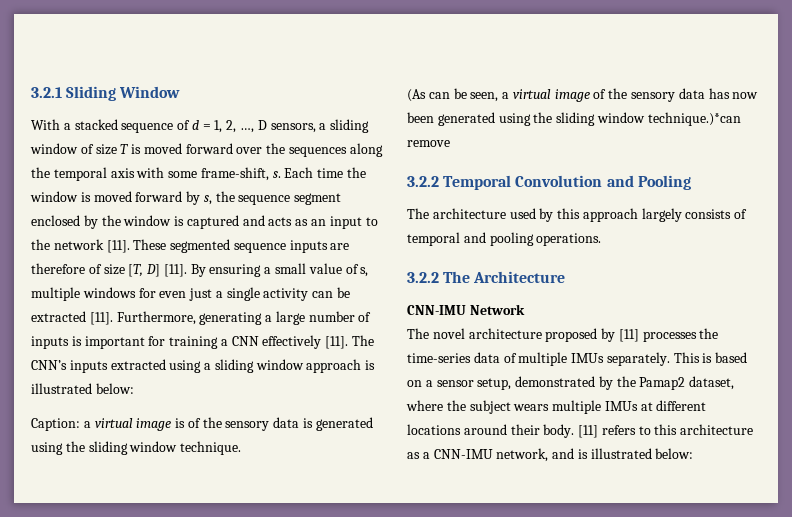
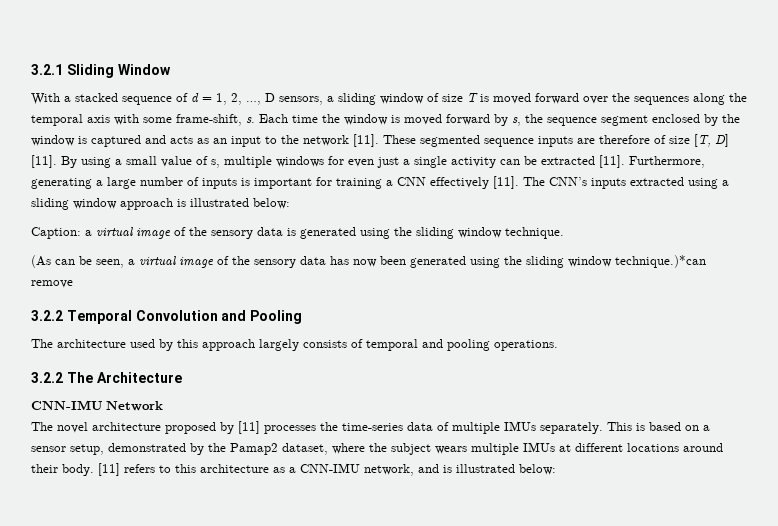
[209,264,262,277] ensuring -> [81,157,111,168] using
[175,418,186,428] is -> (171, 233) none

